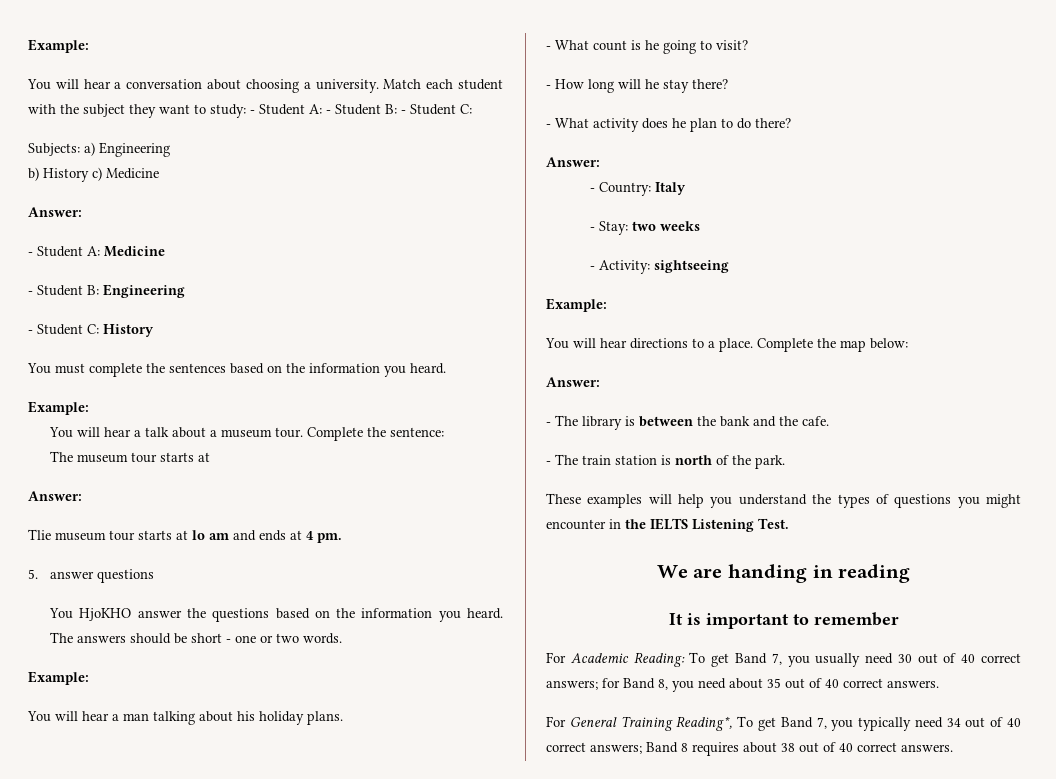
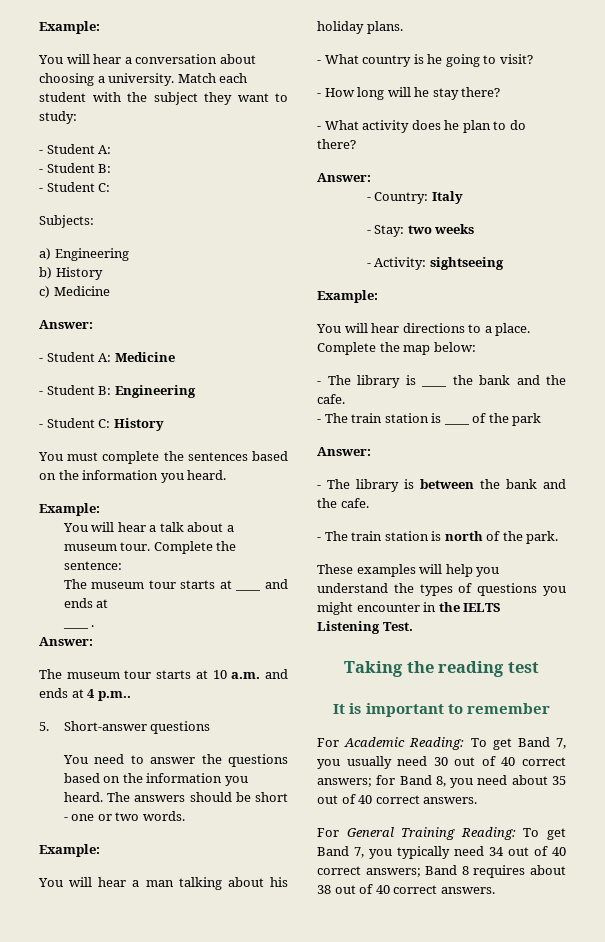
[250,104,397,115] - Student A: - Student B: -> [39,144,112,154] [39,163,112,173] // - Student A: // - Student B: //
(80, 149) none -> (94, 221) //
(89, 175) none -> (103, 273) //
[28,491,82,501] [28,529,229,541] // Answer: // Tlie museum tour starts at lo am -> [235,589,262,591] [265,579,289,589] [63,598,109,608] [62,627,89,629] [91,625,95,627] [39,637,93,646] [39,669,261,679] ____ and ends at // ____ . // Answer: // The museum tour starts at 10 a.m.
[317,533,342,543] pm. -> [97,691,131,701] p.m..
[50,571,95,579] answer -> [63,721,147,731] Short-answer
[79,608,132,621] HjoKHO -> [94,754,144,764] need to
[593,40,627,51] count -> [362,55,412,67] country
(908, 343) none -> [317,375,416,388] [421,385,447,387] [452,375,566,385] [317,394,345,404] [317,413,442,423] [443,423,470,425] [472,413,542,426] // - The library is ____ the bank and the cafe. // - The train station is ____ of the park
[656,564,833,583] We are handing in -> [344,661,434,677] Taking the
(911, 573) none -> [507,662,539,673] test
[676,716,733,731] Reading*, -> [460,827,516,840] Reading:

